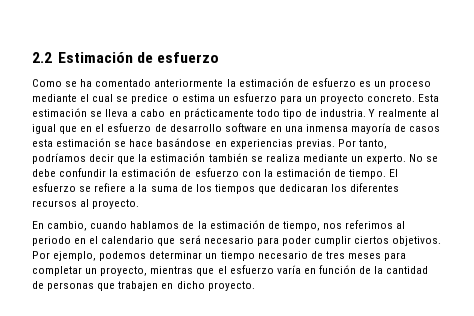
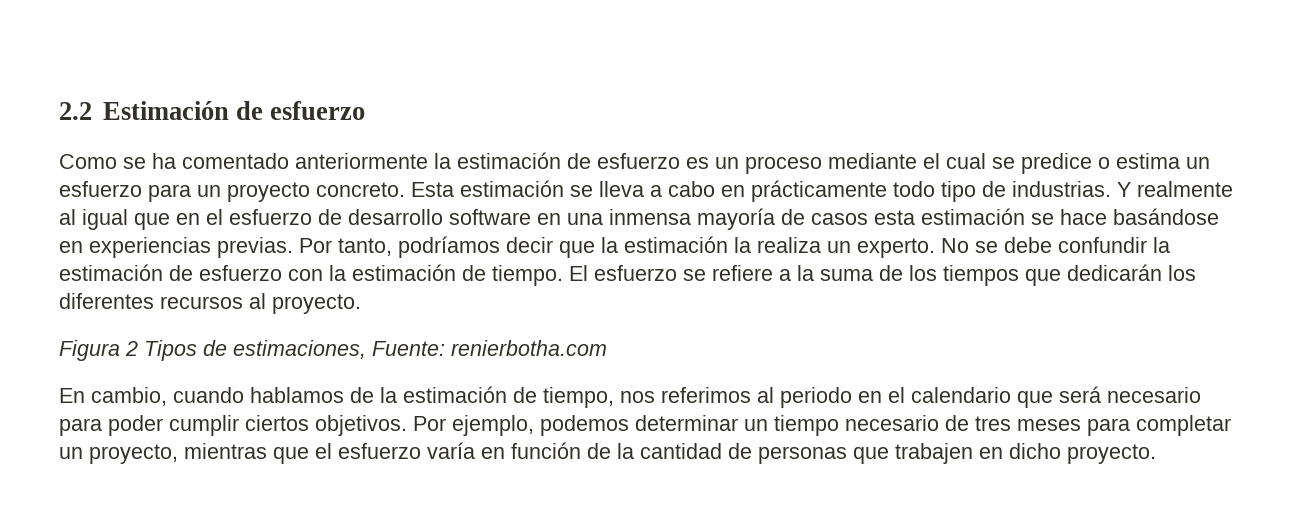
[320,109,367,117] industria. -> [1012,181,1111,197] industrias.
[208,153,348,162] también se realiza mediante -> [734,237,821,253] la realiza
[279,184,329,192] dedicaran -> [1067,264,1162,281] dedicarán
(140, 204) none -> [59,340,607,361] // Figura 2 Tipos de estimaciones, Fuente: renierbotha.com

